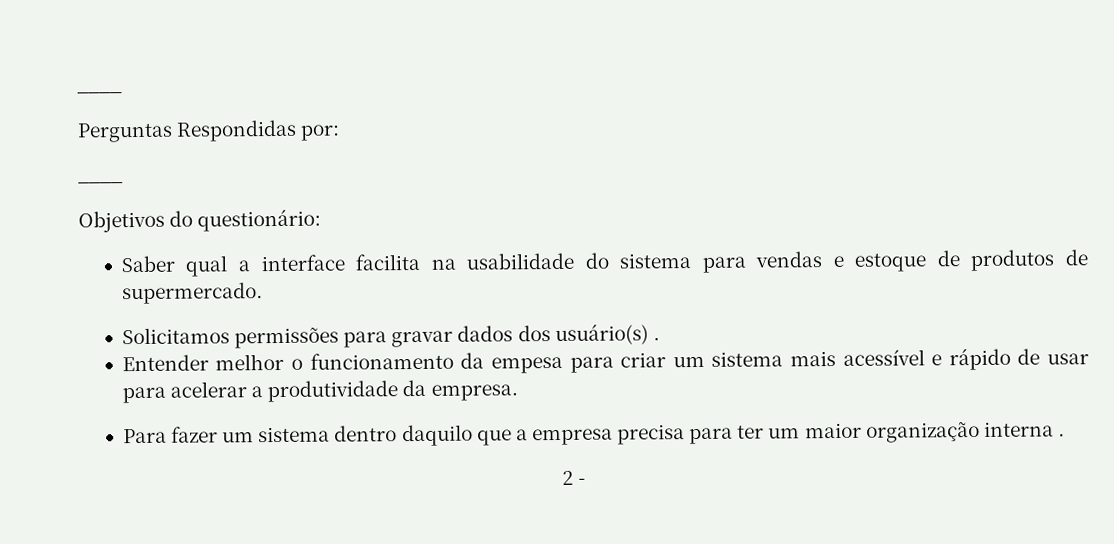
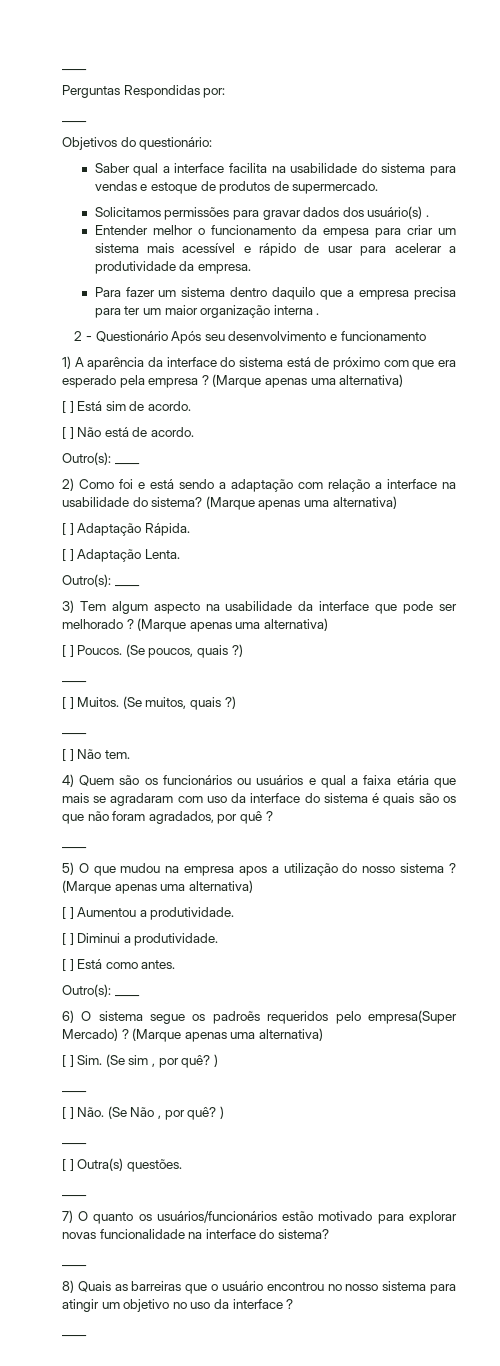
(587, 481) none -> [95,331,426,344] [61,356,456,370] [61,374,404,388] [61,401,192,413] [61,427,195,439] [61,452,140,465] [61,478,456,492] [61,496,397,510] [61,523,190,536] [61,549,180,562] [61,574,140,587] [61,600,457,614] [61,618,329,632] [61,644,243,658] [61,681,87,683] [61,696,236,710] [61,733,87,735] [61,749,130,761] [61,774,456,788] [61,793,456,806] [61,811,273,824] [61,847,87,849] [61,862,457,876] [61,880,253,894] [61,907,235,920] [61,933,219,946] [61,959,176,971] [61,984,140,997] [61,1010,457,1024] [61,1028,324,1042] [61,1054,219,1068] [61,1091,87,1093] [61,1106,225,1120] [61,1143,87,1145] [61,1158,182,1172] [61,1195,87,1197] [61,1210,457,1224] [61,1229,330,1239] [61,1265,87,1267] [61,1280,456,1294] [61,1299,294,1312] [61,1335,87,1337] Questionário Após seu desenvolvimento e funcionamento // 1) A aparência da interface do sistema está de próximo com que era esperado pela empresa ? (Marque apenas uma alternativa) // [ ] Está sim de acordo. // [ ] Não está de acordo. // Outro(s): ____ // 2) Como foi e está sendo a adaptação com relação a interface na usabilidade do sistema? (Marque apenas uma alternativa) // [ ] Adaptação Rápida. // [ ] Adaptação Lenta. // Outro(s): ____ // 3) Tem algum aspecto na usabilidade da interface que pode ser melhorado ? (Marque apenas uma alternativa) // [ ] Poucos. (Se poucos, quais ?) // ____ // [ ] Muitos. (Se muitos, quais ?) // ____ // [ ] Não tem. // 4) Quem são os funcionários ou usuários e qual a faixa etária que mais se agradaram com uso da interface do sistema é quais são os que não foram agradados, por quê ? // ____ // 5) O que mudou na empresa apos a utilização do nosso sistema ? (Marque apenas uma alternativa) // [ ] Aumentou a produtividade. // [ ] Diminui a produtividade. // [ ] Está como antes. // Outro(s): ____ // 6) O sistema segue os padroẽs requeridos pelo empresa(Super Mercado) ? (Marque apenas uma alternativa) // [ ] Sim. (Se sim , por quê? ) // ____ // [ ] Não. (Se Não , por quê? ) // ____ // [ ] Outra(s) questões. // ____ // 7) O quanto os usuários/funcionários estão motivado para explorar novas funcionalidade na interface do sistema? // ____ // 8) Quais as barreiras que o usuário encontrou no nosso sistema para atingir um objetivo no uso da interface ? // ____

